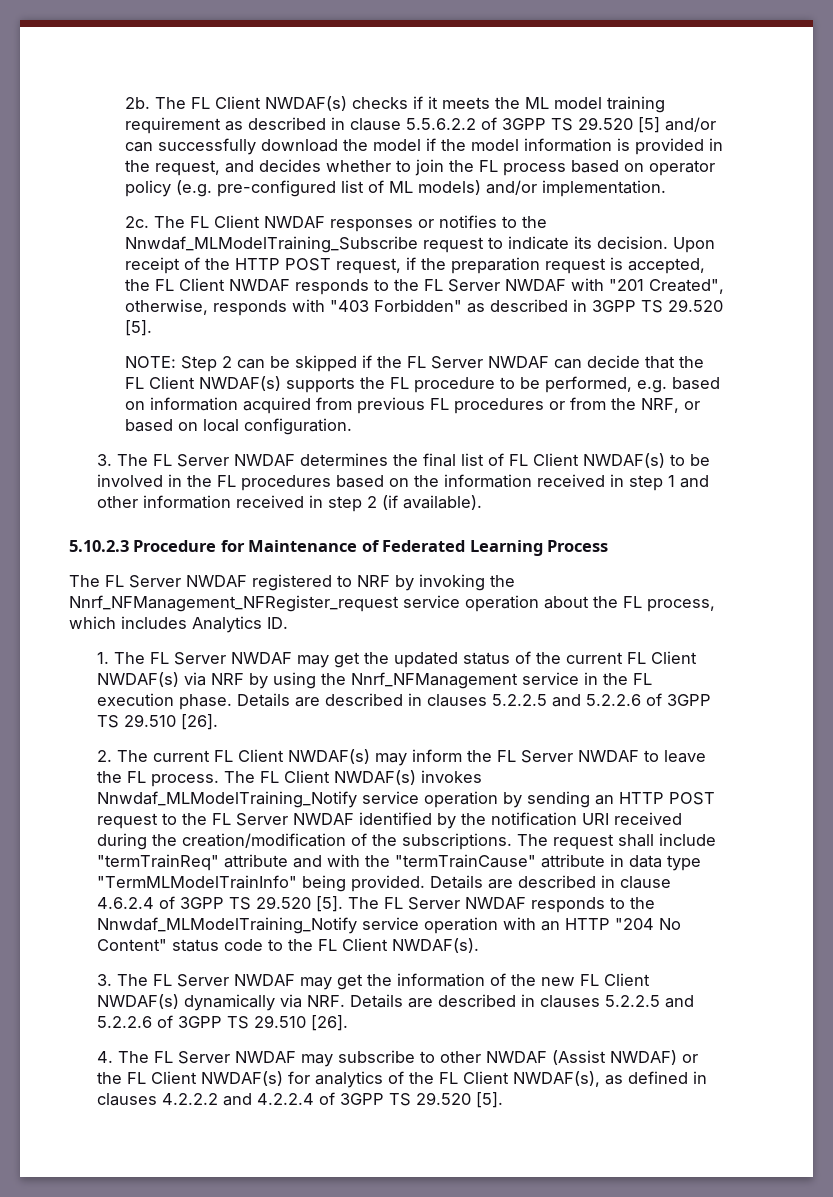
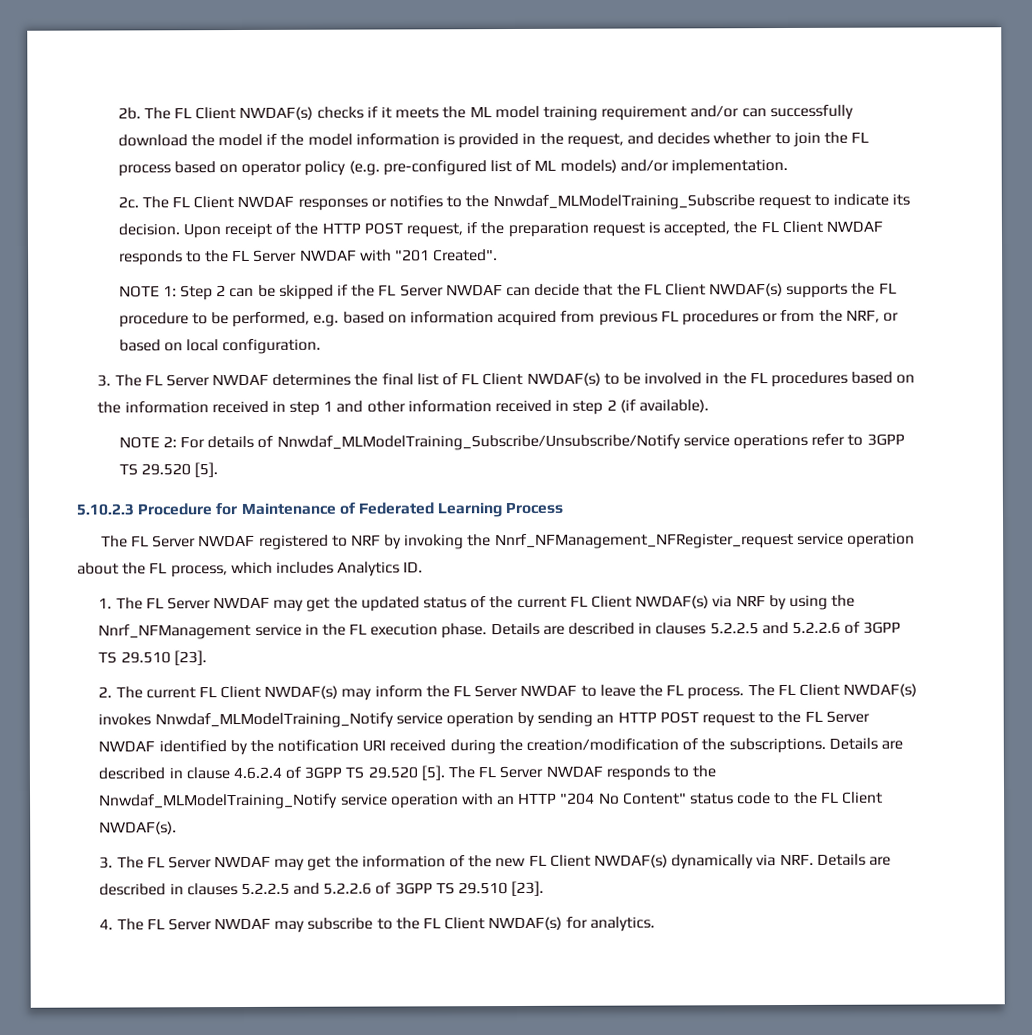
[224,117,660,133] as described in clause 5.5.6.2.2 of 3GPP TS 29.520 [5] -> (688, 113) none
[648,279,724,294] [124,299,723,316] [124,320,152,336] [124,356,176,368] Created", otherwise, responds with "403 Forbidden" as described in 3GPP TS 29.520 [5]. // NOTE: -> [433,249,499,262] [118,285,177,298] Created". // NOTE 1:
(482, 502) none -> [118,433,905,451] [118,462,219,478] // NOTE 2: For details of Nnwdaf_MLModelTraining_Subscribe/Unsubscribe/Notify service operations refer to 3GPP TS 29.520 [5].
[180,714,218,730] [26]. -> [173,650,207,666] [23].
[516,833,716,850] [96,854,701,871] [96,875,425,892] The request shall include "termTrainReq" attribute and with the "termTrainCause" attribute in data type "TermMLModelTrainInfo" being provided. -> (826, 745) none
[310,1015,348,1031] [26]. -> [511,880,545,897] [23].
[439,1050,698,1065] other NWDAF (Assist NWDAF) or -> (393, 924) none
[314,1071,707,1088] [96,1092,503,1108] analytics of the FL Client NWDAF(s), as defined in clauses 4.2.2.2 and 4.2.2.4 of 3GPP TS 29.520 [5]. -> [589,916,655,932] analytics.

